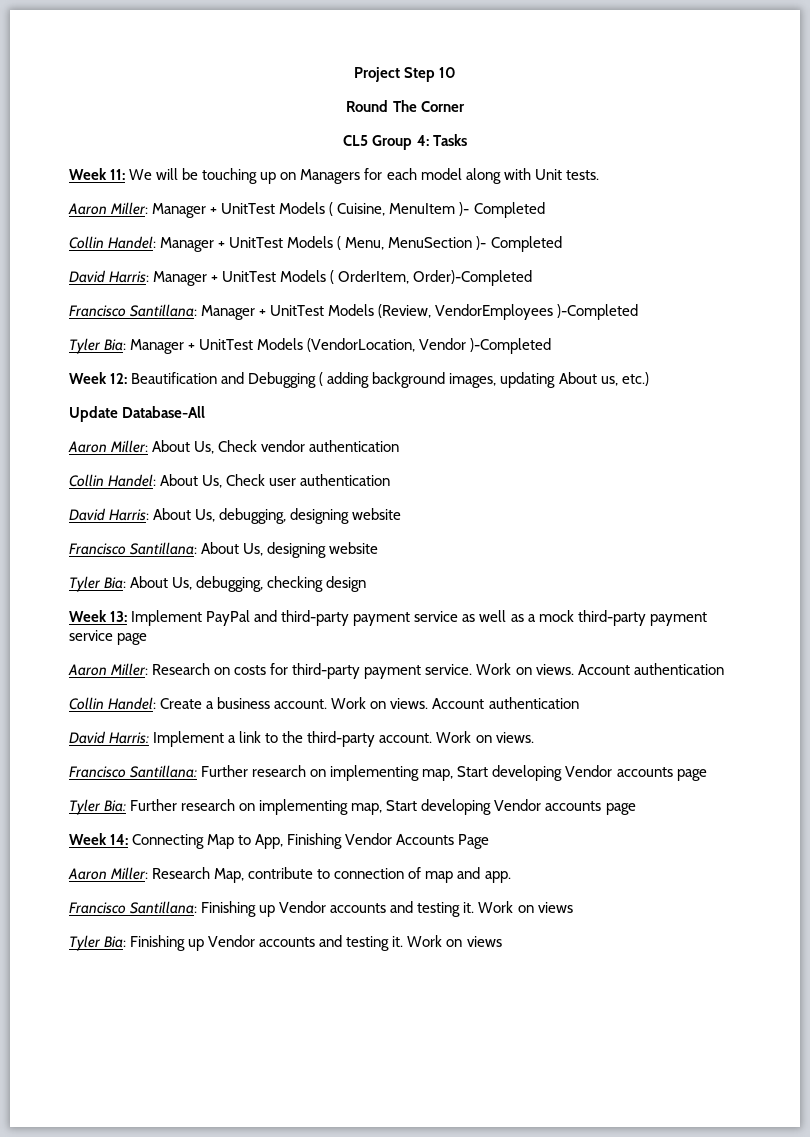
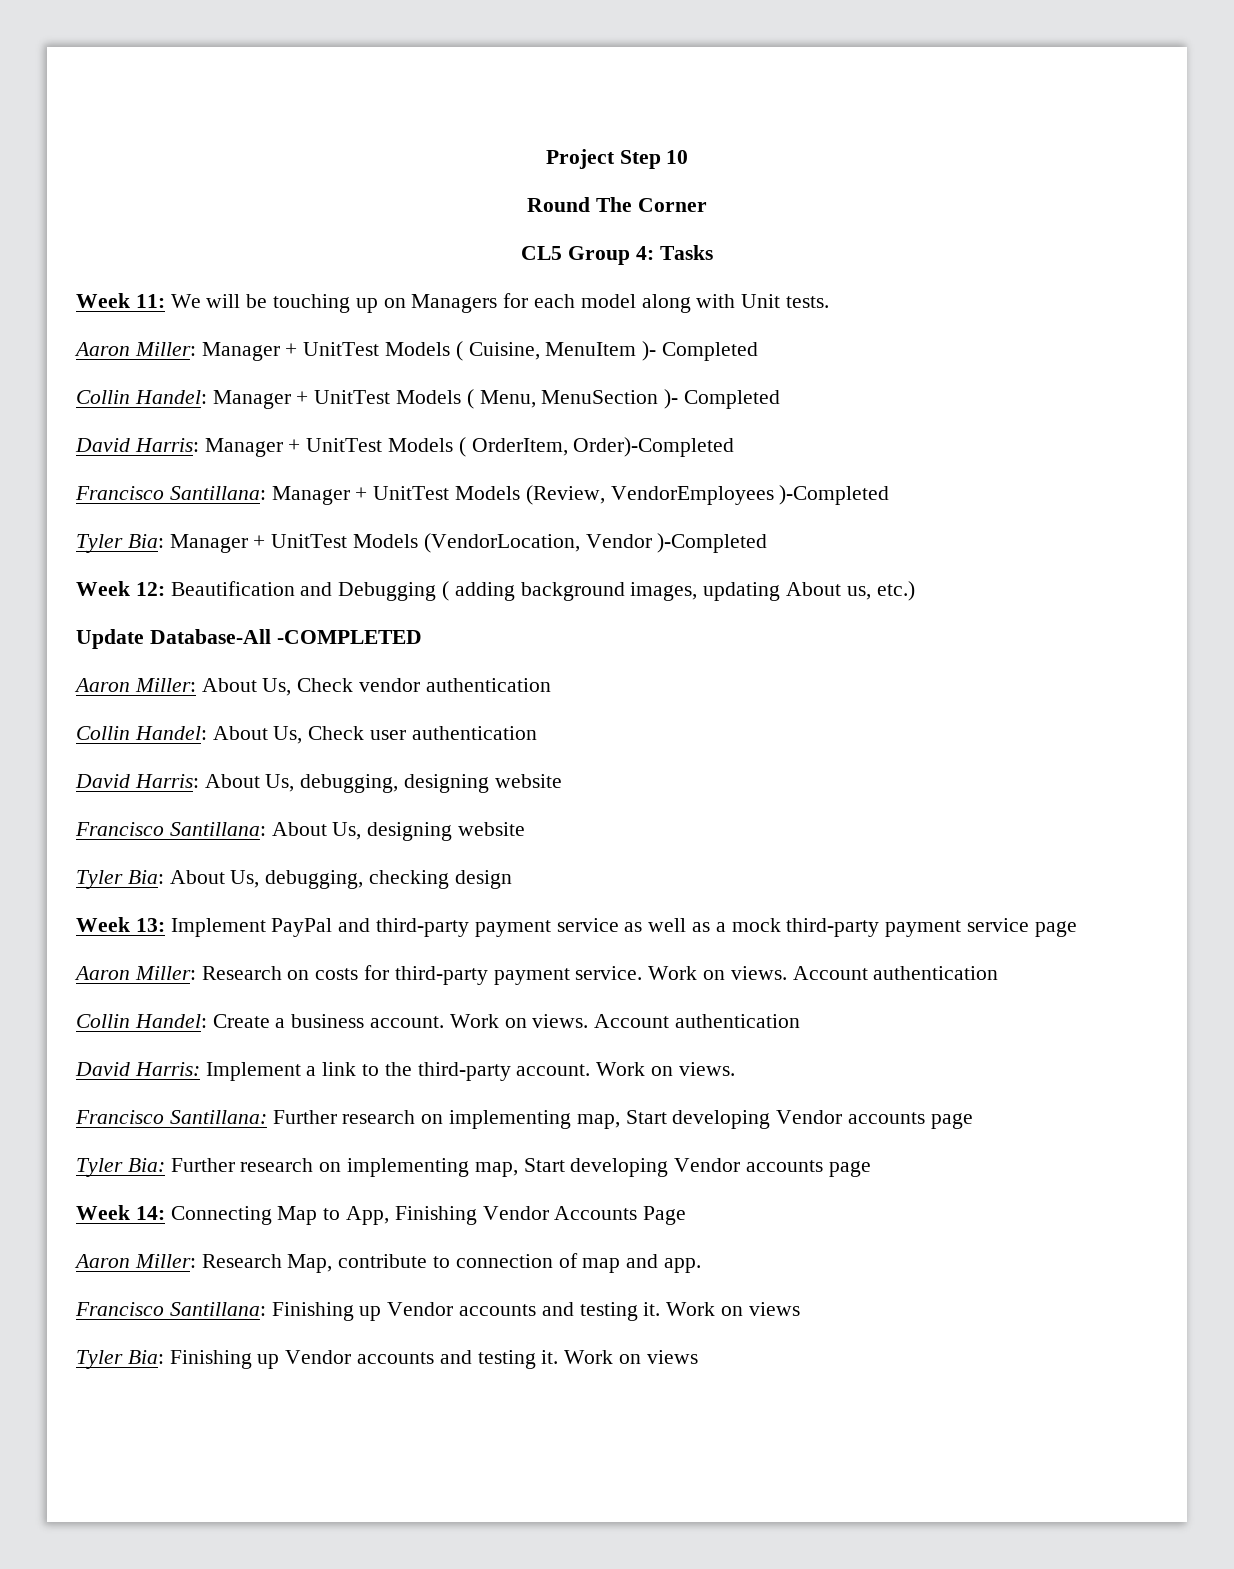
(206, 412) none -> [276,630,422,644] -COMPLETED

